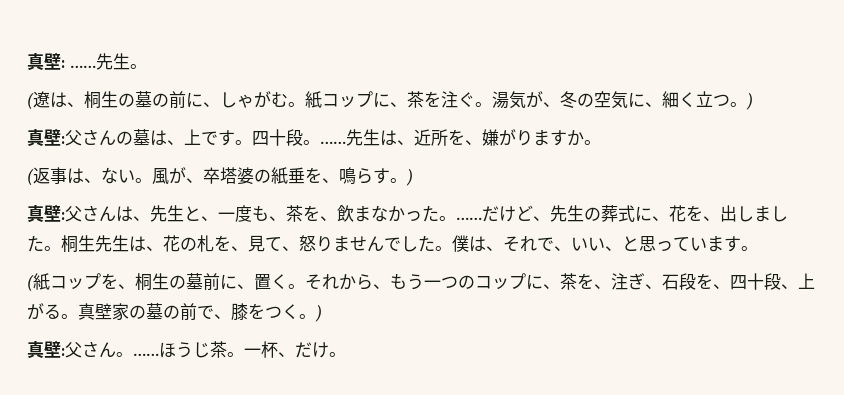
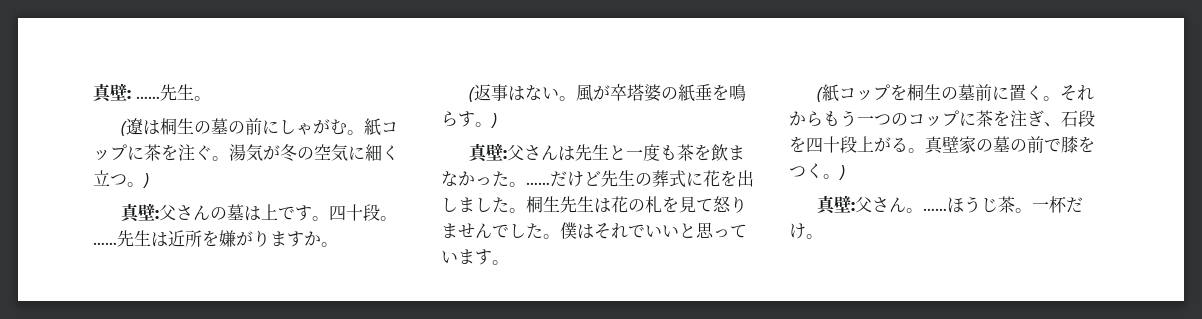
[67,102,84,107] 、 -> (161, 127) none
[203,102,220,107] 、 -> (280, 127) none
[390,102,407,107] 、 -> (144, 153) none
[543,102,560,107] 、 -> (280, 152) none
[645,102,662,107] 、 -> (365, 153) none
[167,140,184,145] 、 -> (262, 213) none
[397,129,482,146] 、近所を、 -> [168,230,219,247] 近所を
[84,178,101,183] 、 -> (526, 93) none
[186,178,203,183] 、 -> (611, 92) none
[322,178,339,183] 、 -> (730, 92) none
[133,205,337,222] 、先生と、一度も、茶を、 -> [575,144,712,161] 先生と一度も茶を
[533,216,550,221] 、 -> (601, 178) none
[652,205,720,222] 、花を、 -> [703,170,737,187] 花を
[146,246,163,251] 、 -> (611, 205) none
[231,235,299,252] 、見て、 -> [679,196,713,213] 見て
[486,236,622,252] 、それで、いい、 -> [594,223,679,239] それでいい
[118,284,135,289] 、 -> (908, 92) none
[237,284,254,289] 、 -> (1010, 93) none
[373,284,390,289] 、 -> (823, 119) none
[543,273,611,290] 、茶を、 -> [976,110,1010,127] 茶を
[713,273,798,290] 、四十段、 -> [806,136,857,153] 四十段
[214,314,231,319] 、 -> (1061, 145) none
[278,352,295,357] 、 -> (1068, 204) none

